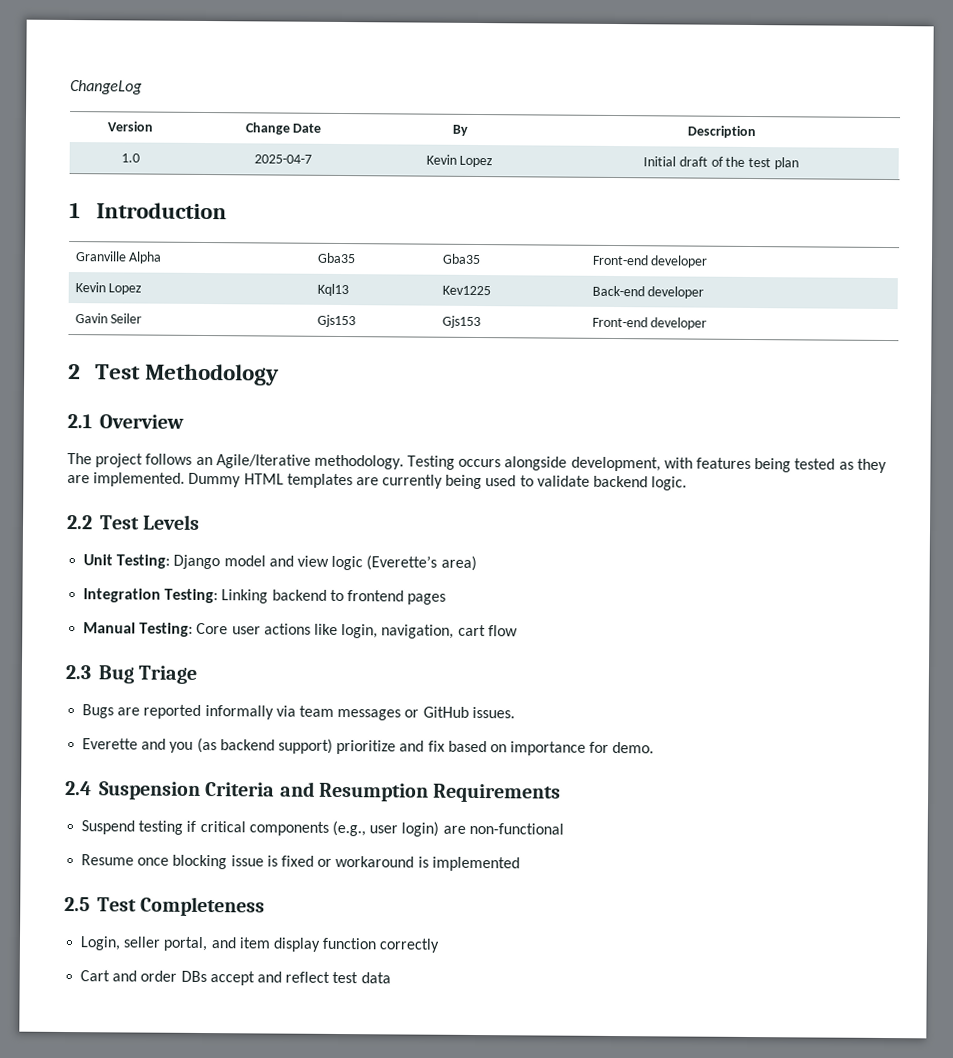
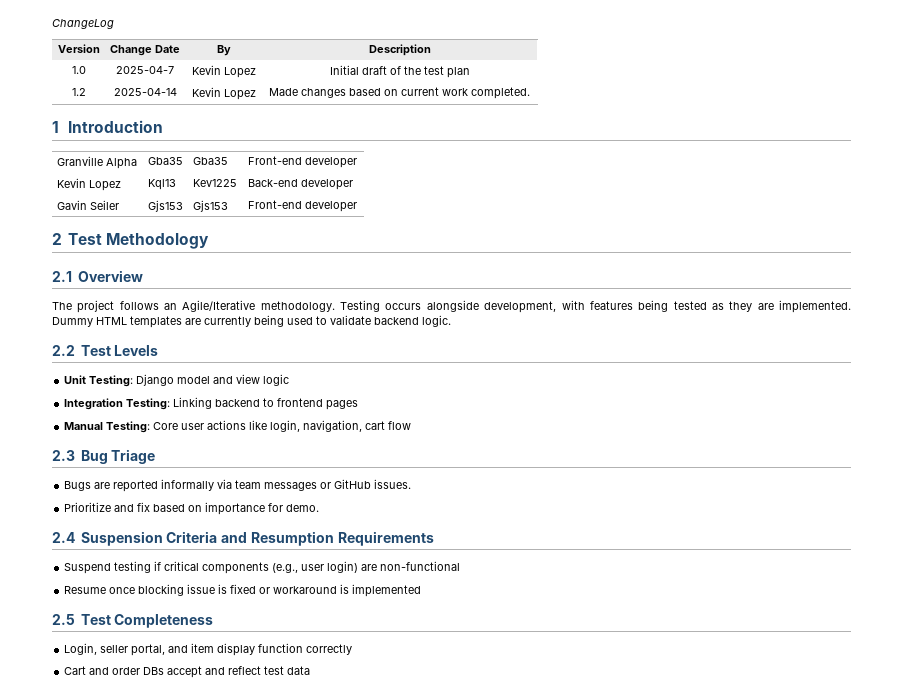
(799, 163) none -> [71,88,86,96] [113,88,177,96] [191,87,256,100] [269,87,530,99] // 1.2 | 2025-04-14 | Kevin Lopez | Made changes based on current work completed.
[366,555,477,572] (Everette’s area) -> (290, 380) none
[82,737,397,755] Everette and you (as backend support) prioritize -> [64,502,112,512] Prioritize

